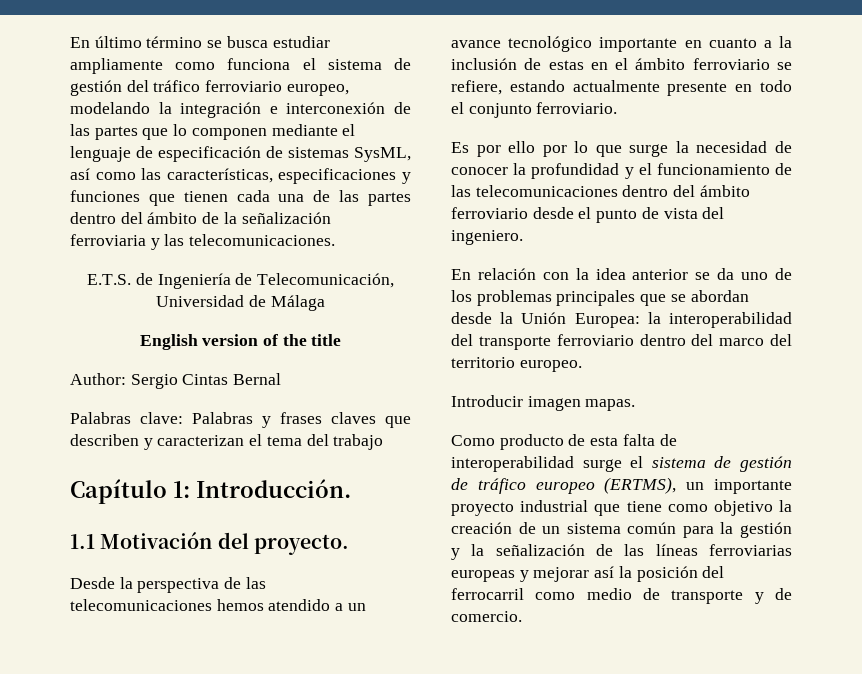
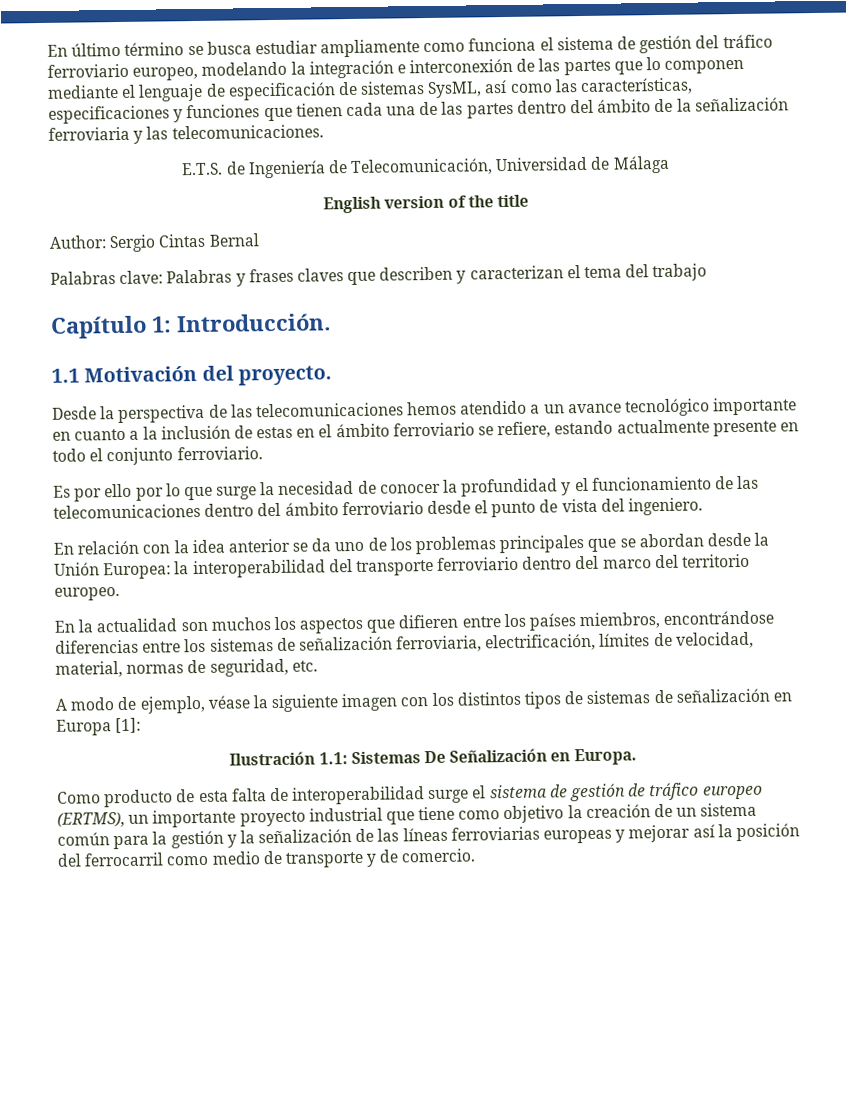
[451,395,636,411] Introducir imagen mapas. -> [54,610,775,634] [55,631,754,654] [55,658,318,678] [55,688,792,714] [56,717,142,736] [229,748,637,766] En la actualidad son muchos los aspectos que difieren entre los países miembros, encontrándose diferencias entre los sistemas de señalización ferroviaria, electrificación, límites de velocidad, material, normas de seguridad, etc. // A modo de ejemplo, véase la siguiente imagen con los distintos tipos de sistemas de señalización en Europa [1]: // Ilustración 1.1: Sistemas De Señalización en Europa.

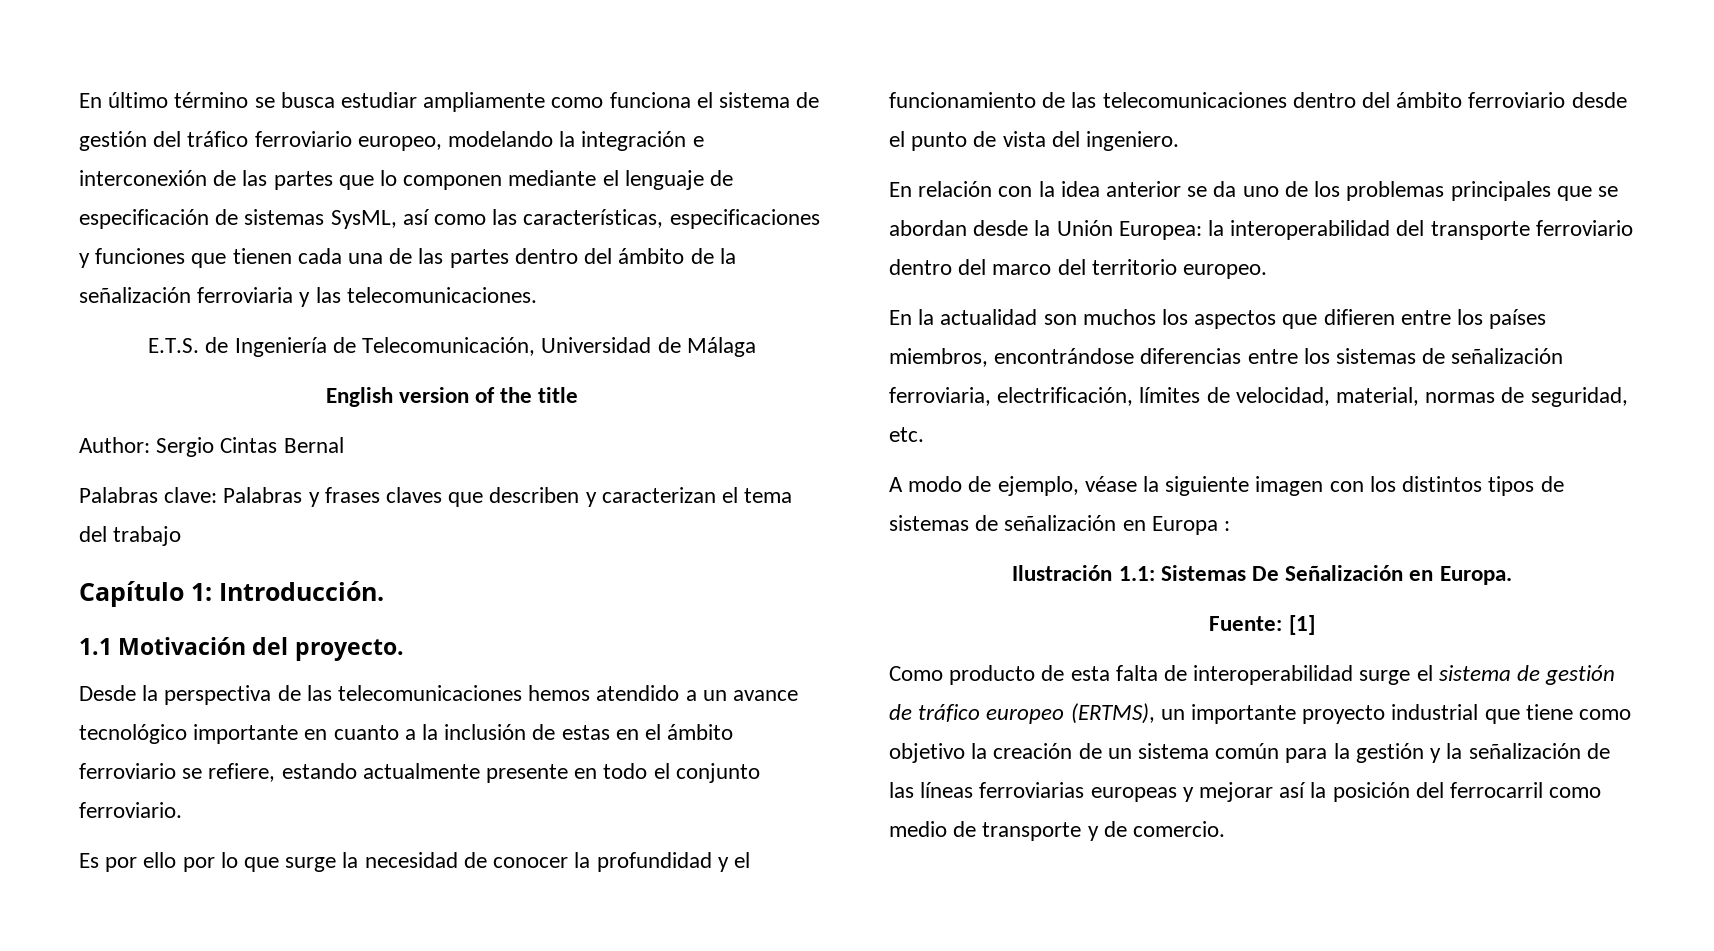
[115,717,142,734] [1]: -> [1224,521,1231,531] :
(637, 757) none -> [1209,615,1315,635] // Fuente: [1]

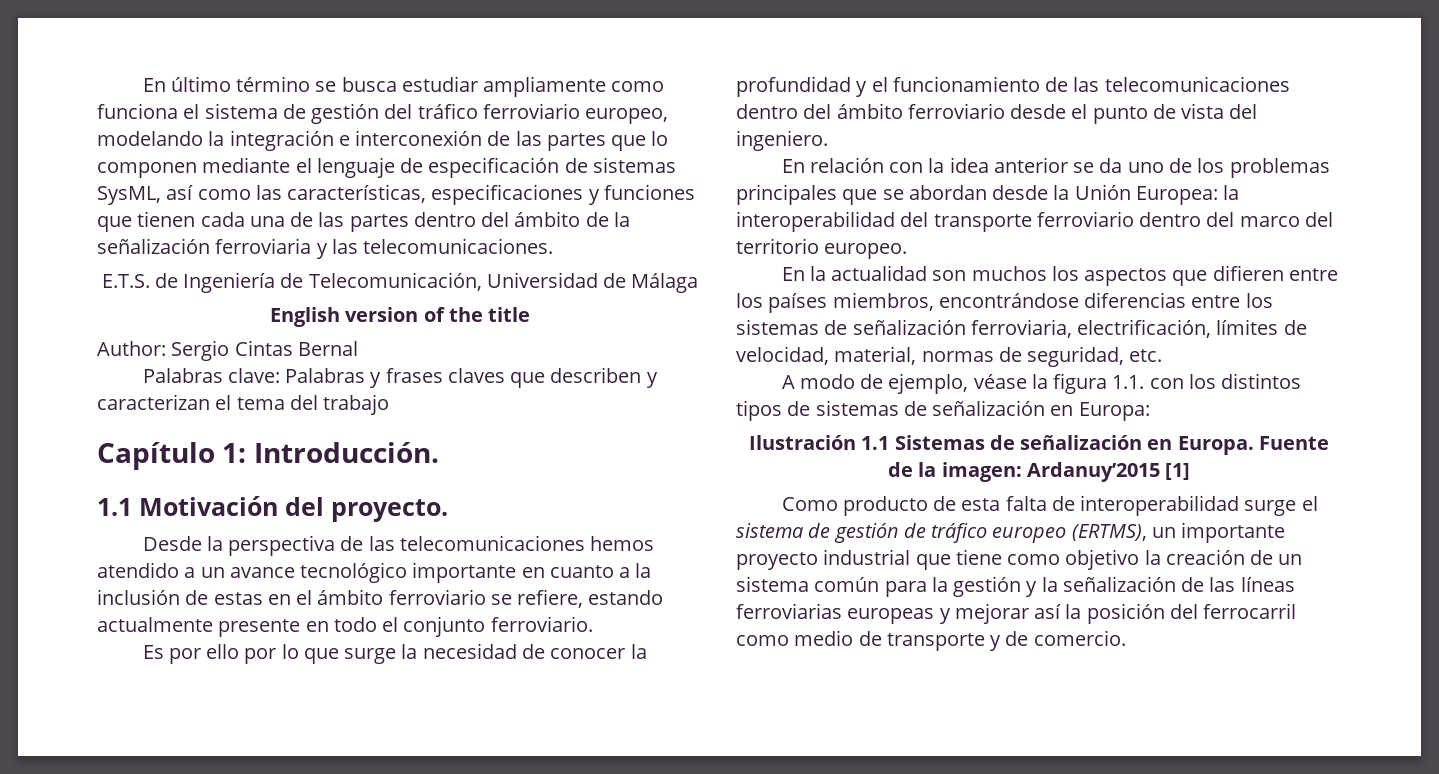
[1165,476,1324,496] siguiente imagen -> [1053,373,1145,394] figura 1.1.
[1151,516,1231,535] Europa : -> [1078,402,1150,421] Europa:
[1118,565,1512,585] [1209,616,1283,631] 1.1: Sistemas De Señalización en Europa. // Fuente: -> [861,435,1329,455] [887,462,1160,482] 1.1 Sistemas de señalización en Europa. Fuente de la imagen: Ardanuy’2015

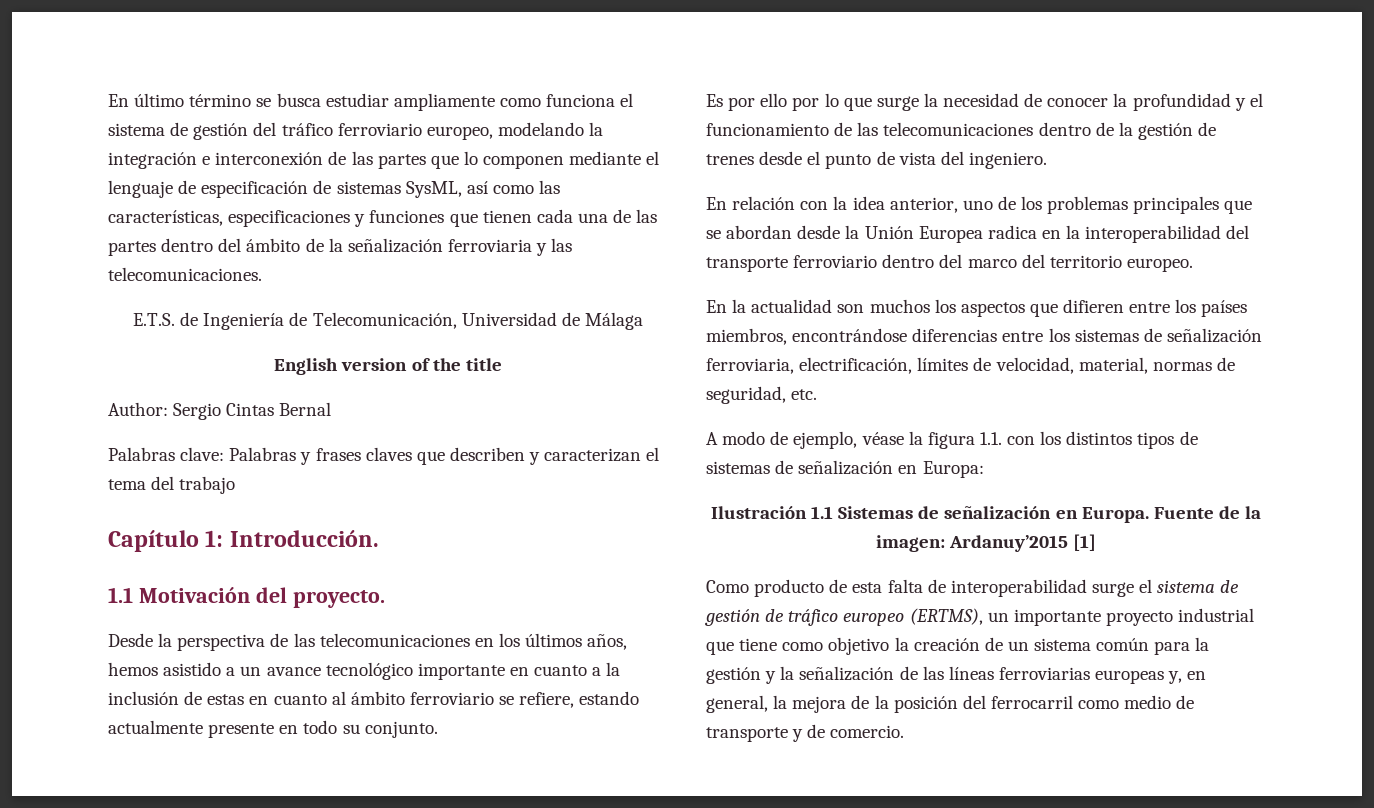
[590,536,655,551] [97,562,179,578] hemos atendido -> [474,633,628,650] [108,662,222,676] en los últimos años, hemos asistido
[296,590,313,605] el -> [273,691,346,705] cuanto al
[382,616,593,637] el conjunto ferroviario. -> [342,721,438,738] su conjunto.
[803,103,1005,119] del ámbito ferroviario -> [1095,122,1217,140] [706,154,754,165] de la gestión de trenes
[993,157,1123,173] anterior se da -> [889,197,958,213] anterior,
[1135,186,1218,205] Europea: -> [918,225,1061,243] Europea radica en
[939,603,1062,624] y mejorar así -> [1168,671,1207,684] [706,695,870,713] y, en general, la mejora de

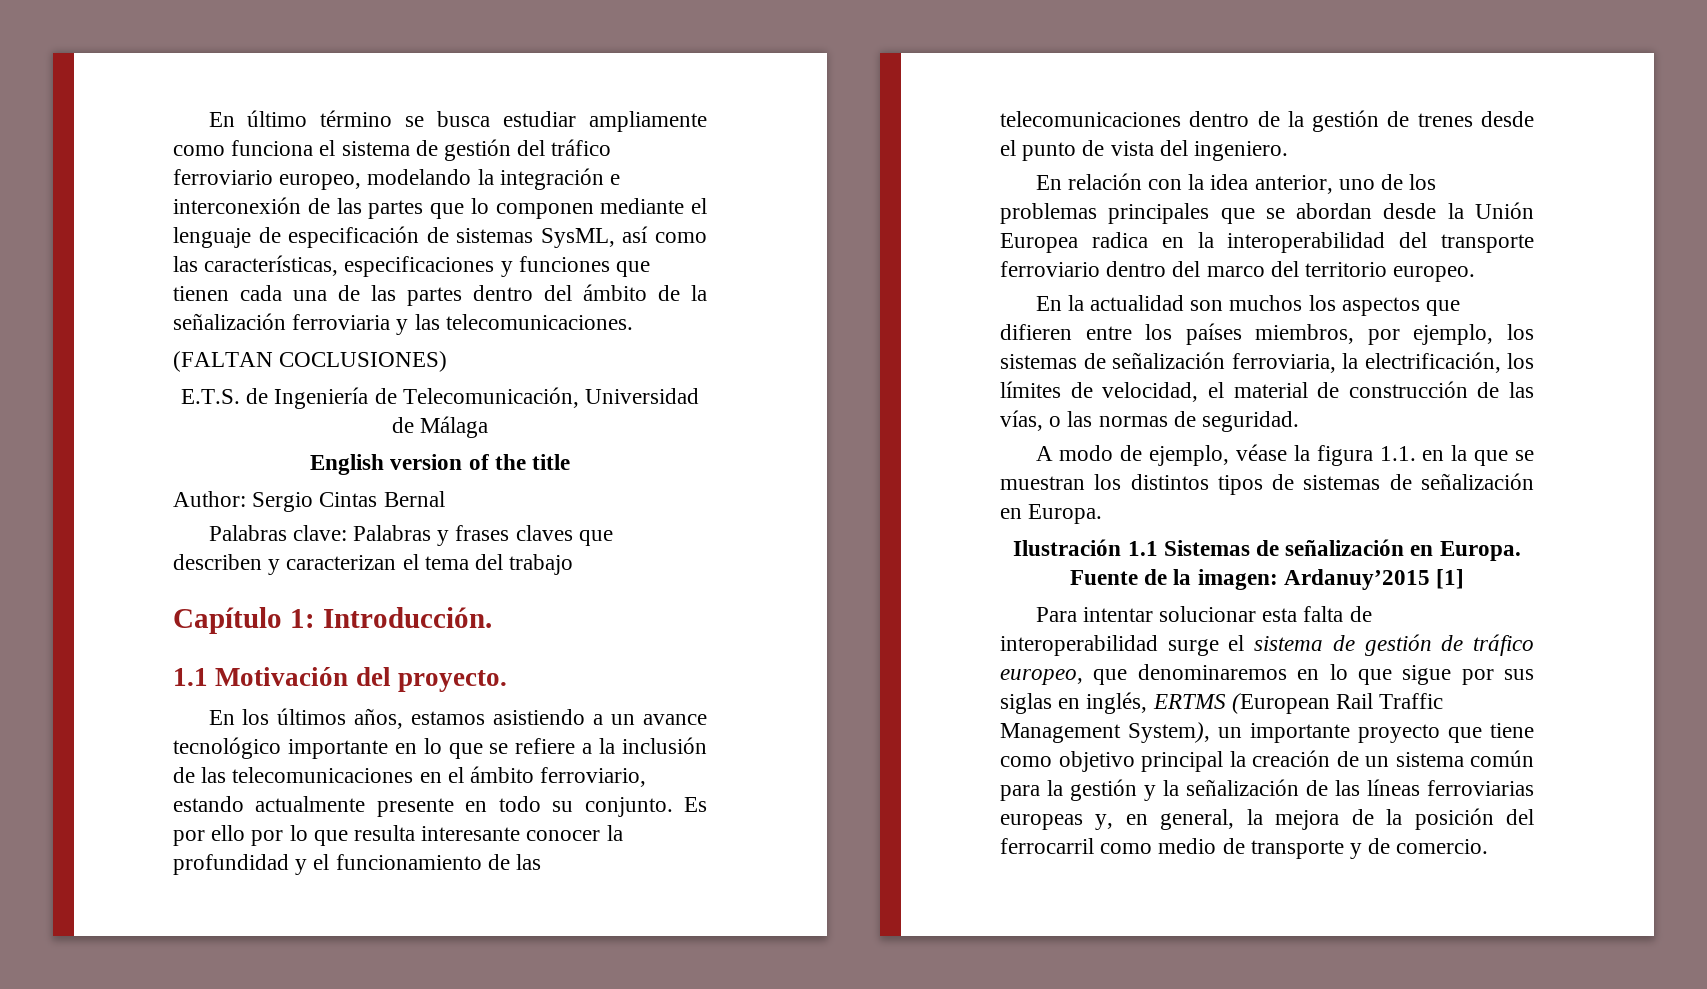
(262, 274) none -> [173,351,448,372] // (FALTAN COCLUSIONES)
[108,633,494,651] Desde la perspectiva de las telecomunicaciones en -> [208,710,235,725] En
[108,662,222,676] hemos asistido -> [411,709,586,725] estamos asistiendo
[534,662,621,676] [108,691,575,708] cuanto a la inclusión de estas en cuanto al ámbito ferroviario se refiere, -> [423,737,708,759] [173,766,647,787] lo que se refiere a la inclusión de las telecomunicaciones en el ámbito ferroviario,
(438, 729) // -> (673, 807) none
[876,93,1043,111] surge la necesidad de -> [354,825,521,841] resulta interesante
[792,328,1044,342] encontrándose diferencias entre -> [1367,324,1494,345] por ejemplo,
[799,357,1235,374] [706,386,818,404] electrificación, límites de velocidad, material, normas de seguridad, etc. -> [1342,352,1534,373] [1000,381,1534,402] [1000,410,1300,432] la electrificación, los límites de velocidad, el material de construcción de las vías, o las normas de seguridad.
[1007,436,1036,445] con -> [1422,445,1534,466] [1000,476,1085,490] en la que se muestran
[922,461,984,478] Europa: -> [1028,504,1103,524] Europa.
[706,579,848,597] Como producto de -> [1035,606,1256,622] Para intentar solucionar
[843,608,983,626] europeo (ERTMS), -> [1000,664,1534,685] [1000,692,1444,714] [1000,722,1210,743] europeo, que denominaremos en lo que sigue por sus siglas en inglés, ERTMS (European Rail Traffic Management System),
[1178,608,1255,622] industrial -> (1440, 733) none
(890, 646) none -> [1141,751,1223,772] principal

